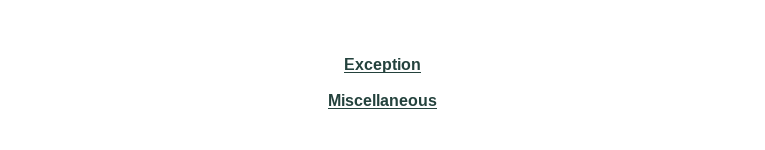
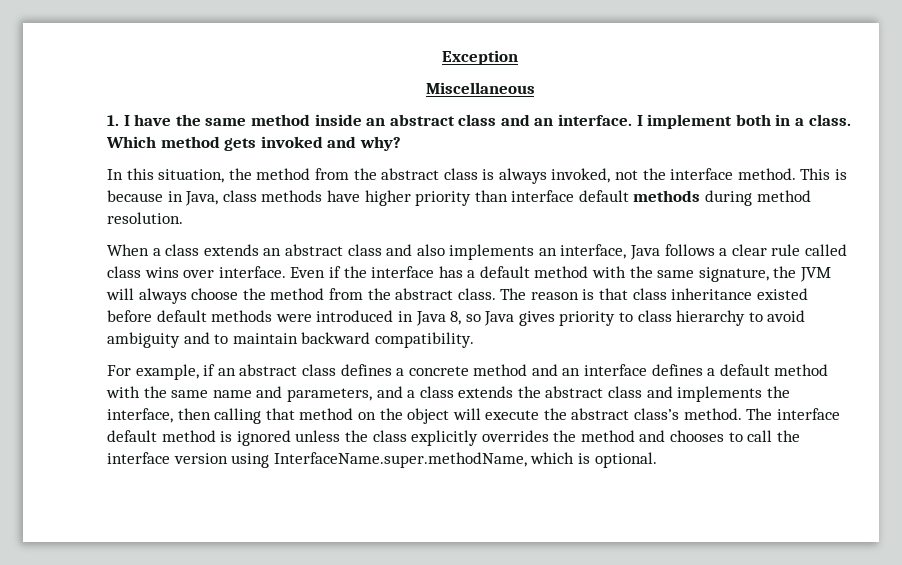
(437, 100) none -> [107,114,851,129] [106,136,401,151] [107,168,848,184] [107,190,811,206] [107,212,183,224] [107,244,848,260] [107,266,832,282] [106,288,808,304] [107,310,806,326] [107,332,474,348] [107,364,829,380] [106,386,790,402] [107,408,840,424] [107,430,800,446] [107,452,657,468] // 1. I have the same method inside an abstract class and an interface. I implement both in a class. Which method gets invoked and why? // In this situation, the method from the abstract class is always invoked, not the interface method. This is because in Java, class methods have higher priority than interface default methods during method resolution. // When a class extends an abstract class and also implements an interface, Java follows a clear rule called class wins over interface. Even if the interface has a default method with the same signature, the JVM will always choose the method from the abstract class. The reason is that class inheritance existed before default methods were introduced in Java 8, so Java gives priority to class hierarchy to avoid ambiguity and to maintain backward compatibility. // For example, if an abstract class defines a concrete method and an interface defines a default method with the same name and parameters, and a class extends the abstract class and implements the interface, then calling that method on the object will execute the abstract class’s method. The interface default method is ignored unless the class explicitly overrides the method and chooses to call the interface version using InterfaceName.super.methodName, which is optional.

